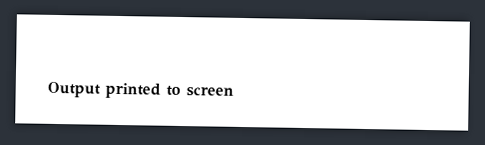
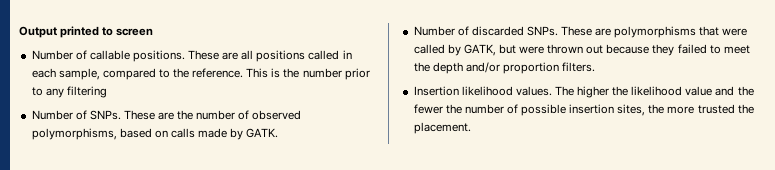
(234, 91) none -> [31,50,352,62] [31,68,370,80] [31,86,107,98] [31,110,302,120] [31,128,279,140] [413,26,748,38] [413,44,750,56] [413,62,596,74] [413,86,754,98] [413,104,754,116] [413,122,471,134] // Number of callable positions. These are all positions called in each sample, compared to the reference. This is the number prior to any filtering // Number of SNPs. These are the number of observed polymorphisms, based on calls made by GATK. // Number of discarded SNPs. These are polymorphisms that were called by GATK, but were thrown out because they failed to meet the depth and/or proportion filters. // Insertion likelihood values. The higher the likelihood value and the fewer the number of possible insertion sites, the more trusted the placement.

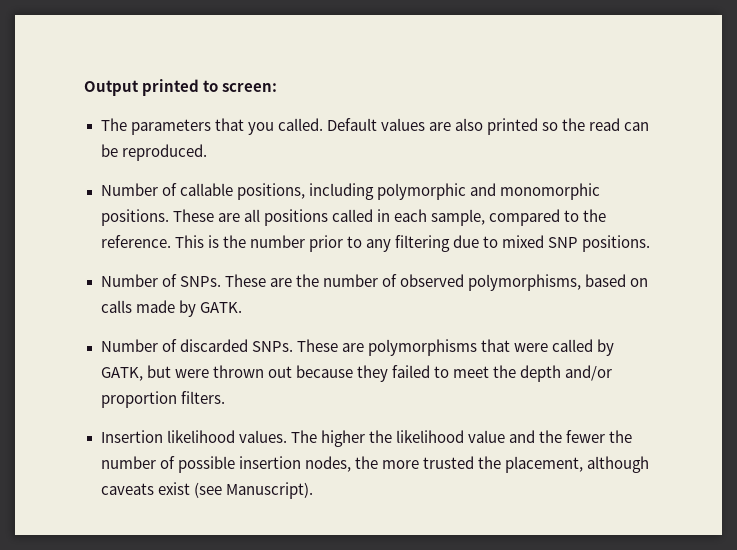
[116,28,154,36] [31,50,130,60] screen // Number of callable -> [222,83,278,92] [100,118,650,135] [100,144,207,161] [100,183,600,200] screen: // The parameters that you called. Default values are also printed so the read can be reproduced. // Number of callable positions, including polymorphic and monomorphic
(107, 92) none -> [452,235,651,252] due to mixed SNP positions.
[617,104,646,116] sites, -> [304,456,351,472] nodes,
[413,122,471,134] placement. -> [504,456,650,473] [100,482,313,499] placement, although caveats exist (see Manuscript).

